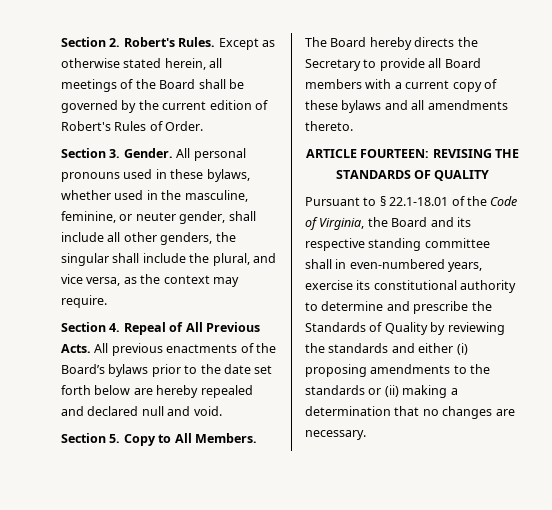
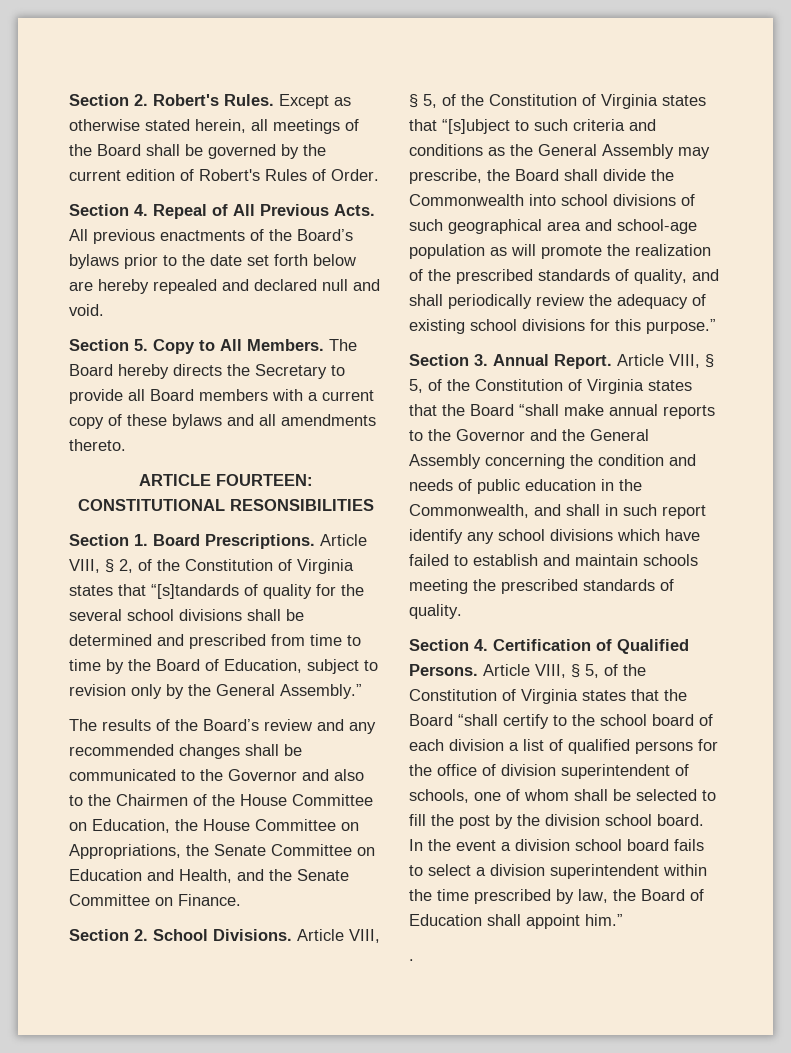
[61,148,246,161] [61,169,250,182] [61,190,248,202] [61,211,256,224] [61,232,236,245] [61,253,276,266] [61,274,239,287] [61,295,107,308] // Section 3. Gender. All personal pronouns used in these bylaws, whether used in the masculine, feminine, or neuter gender, shall include all other genders, the singular shall include the plural, and vice versa, as the context may require. -> (379, 175) none
[432,149,520,158] [335,170,490,181] [305,196,518,206] [305,217,471,230] [305,238,490,251] [305,259,483,272] [305,280,517,293] [305,301,492,314] [305,322,505,335] [305,343,468,355] [305,364,491,377] [305,385,458,398] [305,406,515,419] [305,430,366,440] REVISING THE STANDARDS OF QUALITY // Pursuant to § 22.1-18.01 of the Code of Virginia, the Board and its respective standing committee shall in even-numbered years, exercise its constitutional authority to determine and prescribe the Standards of Quality by reviewing the standards and either (i) proposing amendments to the standards or (ii) making a determination that no changes are necessary. -> [77,499,374,511] [69,534,367,549] [69,559,354,574] [69,584,364,599] [69,609,304,621] [69,634,361,649] [69,659,378,674] [69,684,362,699] [69,719,376,734] [69,744,302,759] [69,769,364,781] [69,794,373,806] [69,819,359,833] [69,844,375,859] [69,869,349,883] [69,894,241,906] [69,929,380,943] [409,94,706,109] [409,119,656,134] [409,144,710,159] [409,169,674,184] [409,194,695,206] [409,219,697,234] [409,244,711,259] [409,269,719,284] [409,294,706,309] [409,319,716,334] [409,354,714,369] [409,379,692,394] [409,404,715,419] [409,429,649,441] [409,454,696,469] [409,479,642,494] [409,504,706,519] [409,529,700,544] [409,554,698,566] [409,579,674,594] [409,604,462,619] [409,639,689,654] [409,664,646,678] [409,689,687,704] [409,714,713,729] [409,739,718,754] [409,764,689,779] [409,789,716,803] [409,814,704,829] [409,839,704,851] [409,864,707,879] [409,889,704,904] [409,914,623,929] [409,959,414,961] CONSTITUTIONAL RESONSIBILITIES // Section 1. Board Prescriptions. Article VIII, § 2, of the Constitution of Virginia states that “[s]tandards of quality for the several school divisions shall be determined and prescribed from time to time by the Board of Education, subject to revision only by the General Assembly.” // The results of the Board’s review and any recommended changes shall be communicated to the Governor and also to the Chairmen of the House Committee on Education, the House Committee on Appropriations, the Senate Committee on Education and Health, and the Senate Committee on Finance. // Section 2. School Divisions. Article VIII, § 5, of the Constitution of Virginia states that “[s]ubject to such criteria and conditions as the General Assembly may prescribe, the Board shall divide the Commonwealth into school divisions of such geographical area and school-age population as will promote the realization of the prescribed standards of quality, and shall periodically review the adequacy of existing school divisions for this purpose.” // Section 3. Annual Report. Article VIII, § 5, of the Constitution of Virginia states that the Board “shall make annual reports to the Governor and the General Assembly concerning the condition and needs of public education in the Commonwealth, and shall in such report identify any school divisions which have failed to establish and maintain schools meeting the prescribed standards of quality. // Section 4. Certification of Qualified Persons. Article VIII, § 5, of the Constitution of Virginia states that the Board “shall certify to the school board of each division a list of qualified persons for the office of division superintendent of schools, one of whom shall be selected to fill the post by the division school board. In the event a division school board fails to select a division superintendent within the time prescribed by law, the Board of Education shall appoint him.” // .

